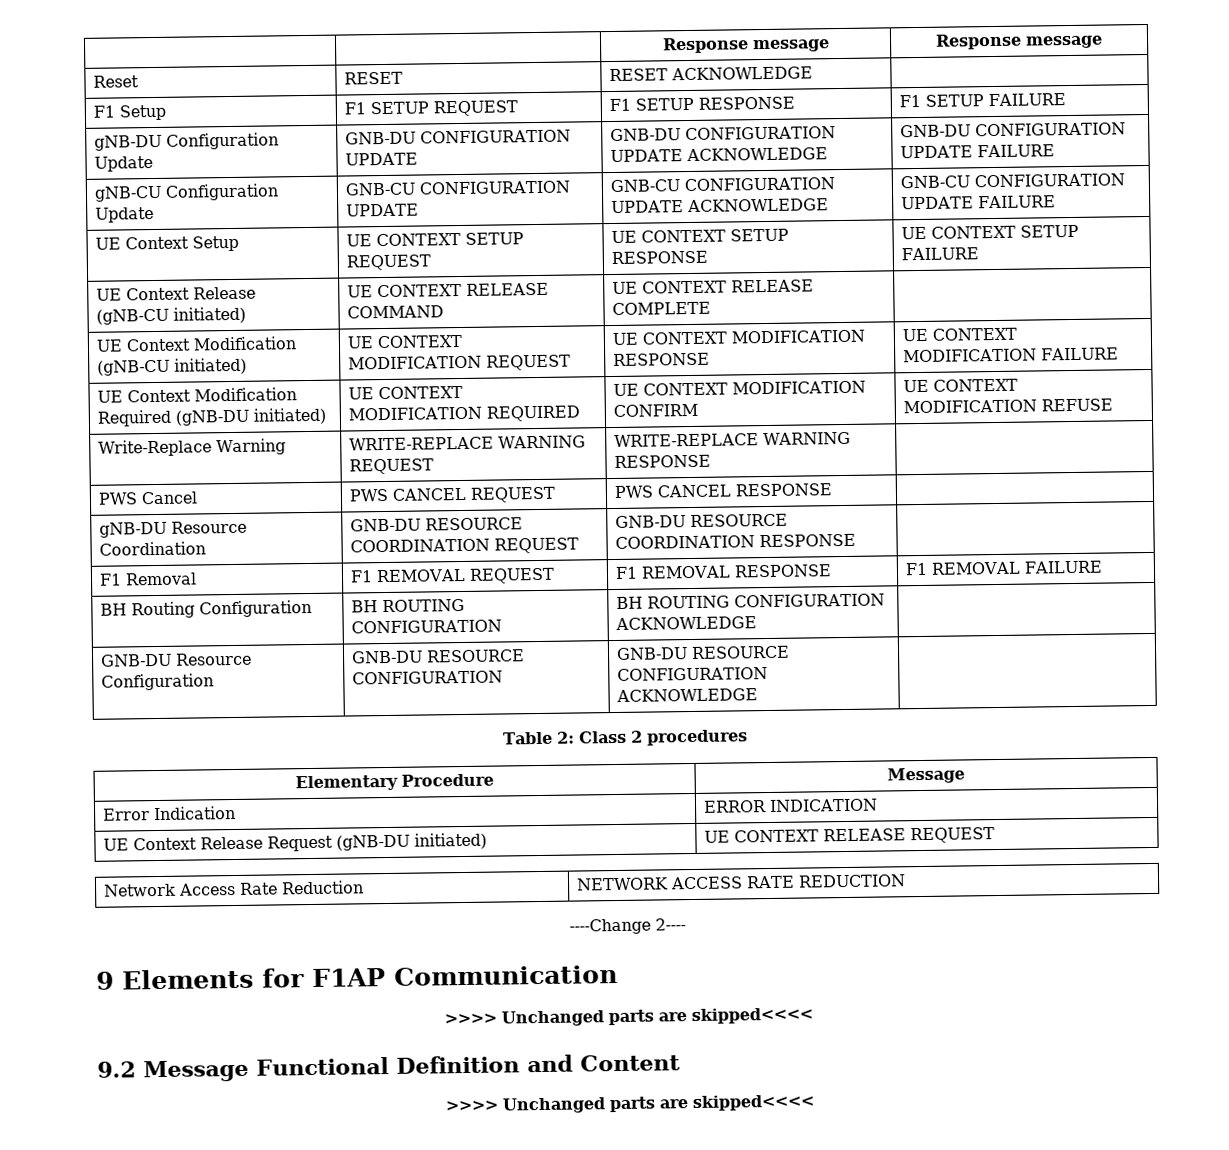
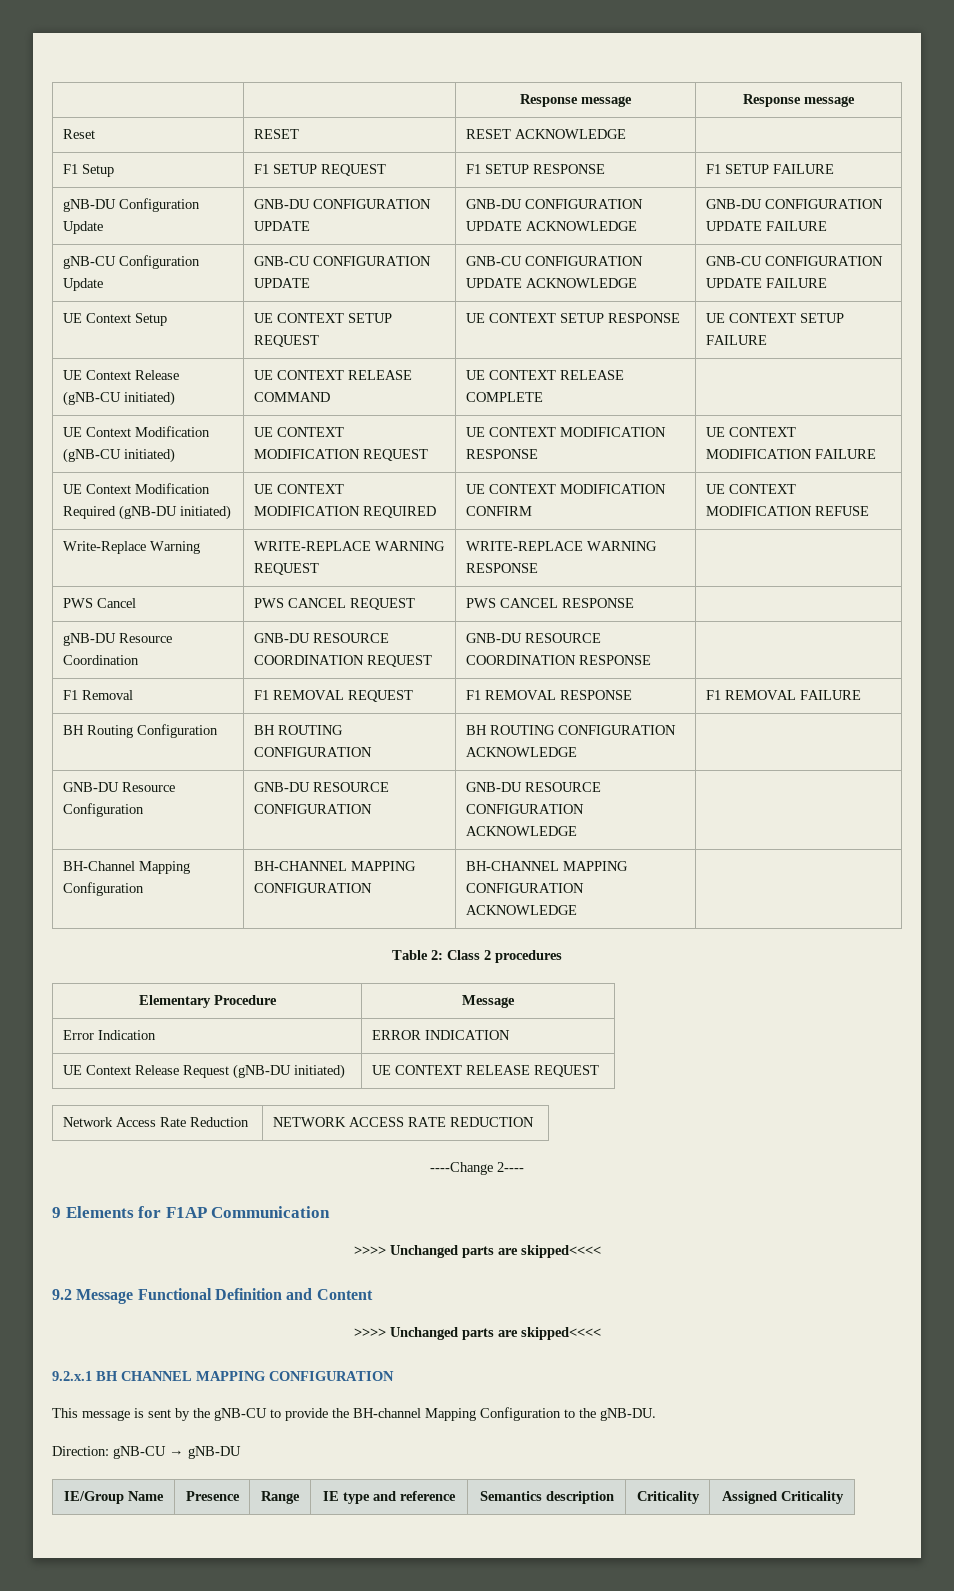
(759, 695) none -> [62,861,190,874] [62,882,144,896] [253,861,416,871] [253,883,372,893] [465,861,628,871] [465,883,584,893] [465,905,577,915] // BH-Channel Mapping Configuration | BH-CHANNEL MAPPING CONFIGURATION | BH-CHANNEL MAPPING CONFIGURATION ACKNOWLEDGE |
(815, 1103) none -> [52,1371,394,1381] [52,1407,656,1421] [52,1446,241,1459] [64,1491,164,1504] [185,1491,240,1501] [261,1491,300,1504] [323,1491,456,1504] [479,1491,614,1504] [636,1491,700,1504] [721,1491,844,1504] // 9.2.x.1 BH CHANNEL MAPPING CONFIGURATION // This message is sent by the gNB-CU to provide the BH-channel Mapping Configuration to the gNB-DU. // Direction: gNB-CU → gNB-DU // IE/Group Name | Presence | Range | IE type and reference | Semantics description | Criticality | Assigned Criticality

